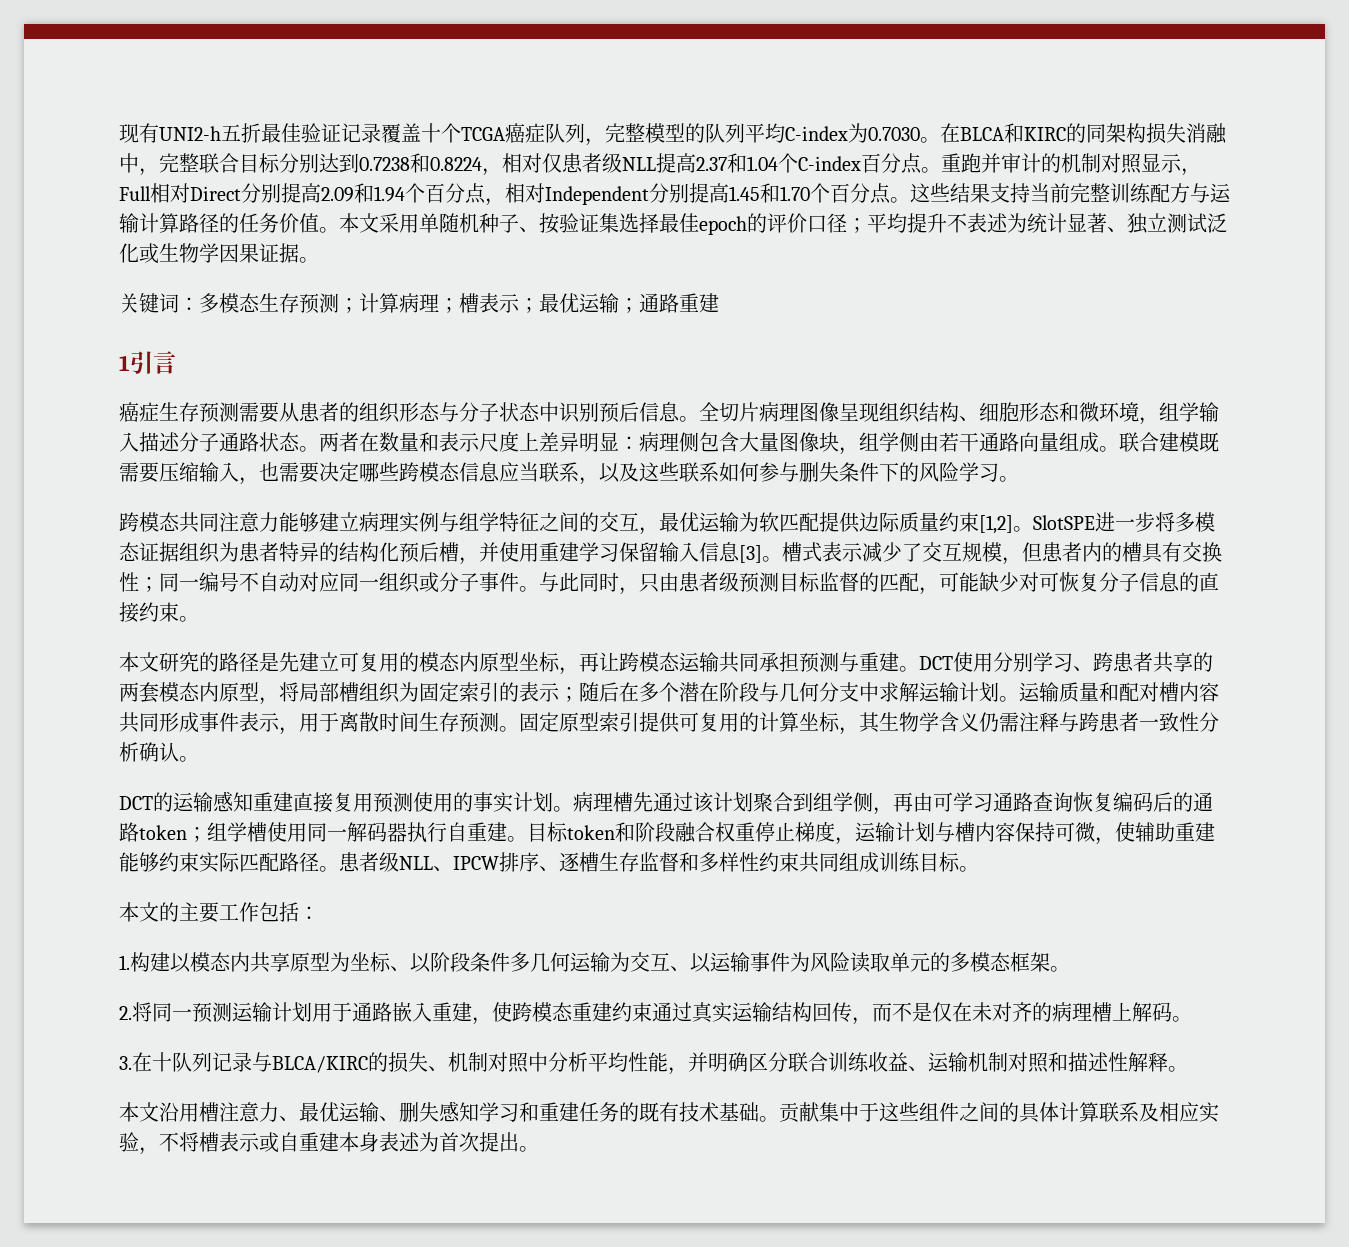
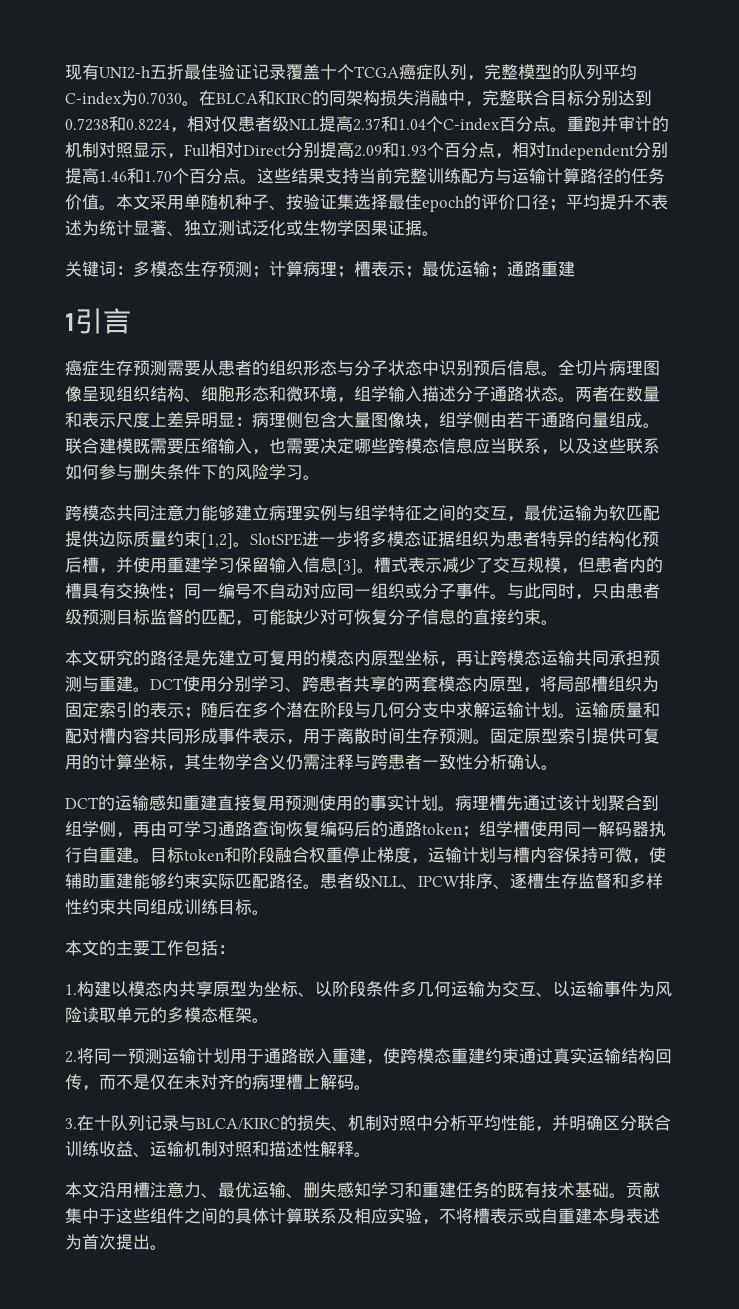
[374,186,405,202] 1.94 -> [399,145,427,156] 1.93
[729,186,760,201] 1.45 -> [99,171,127,182] 1.46

